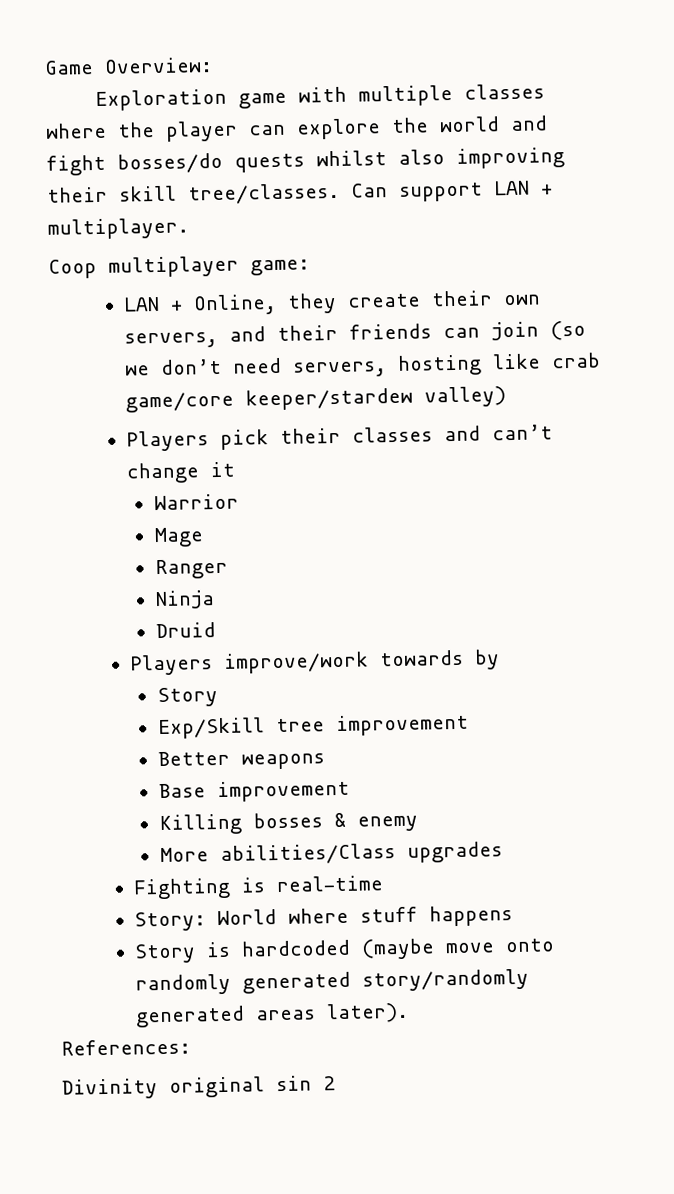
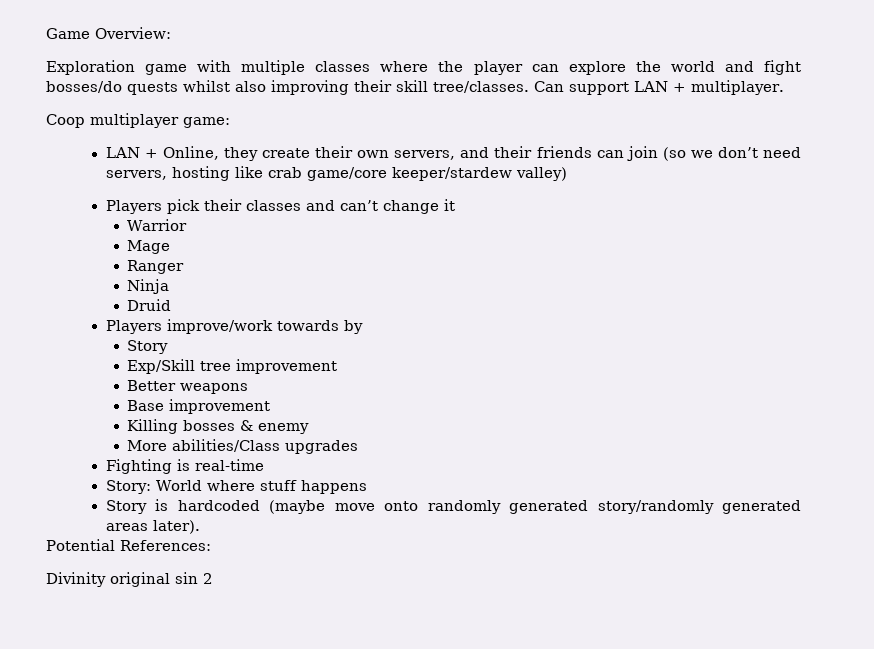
(410, 1013) none -> [46,539,115,551] Potential

